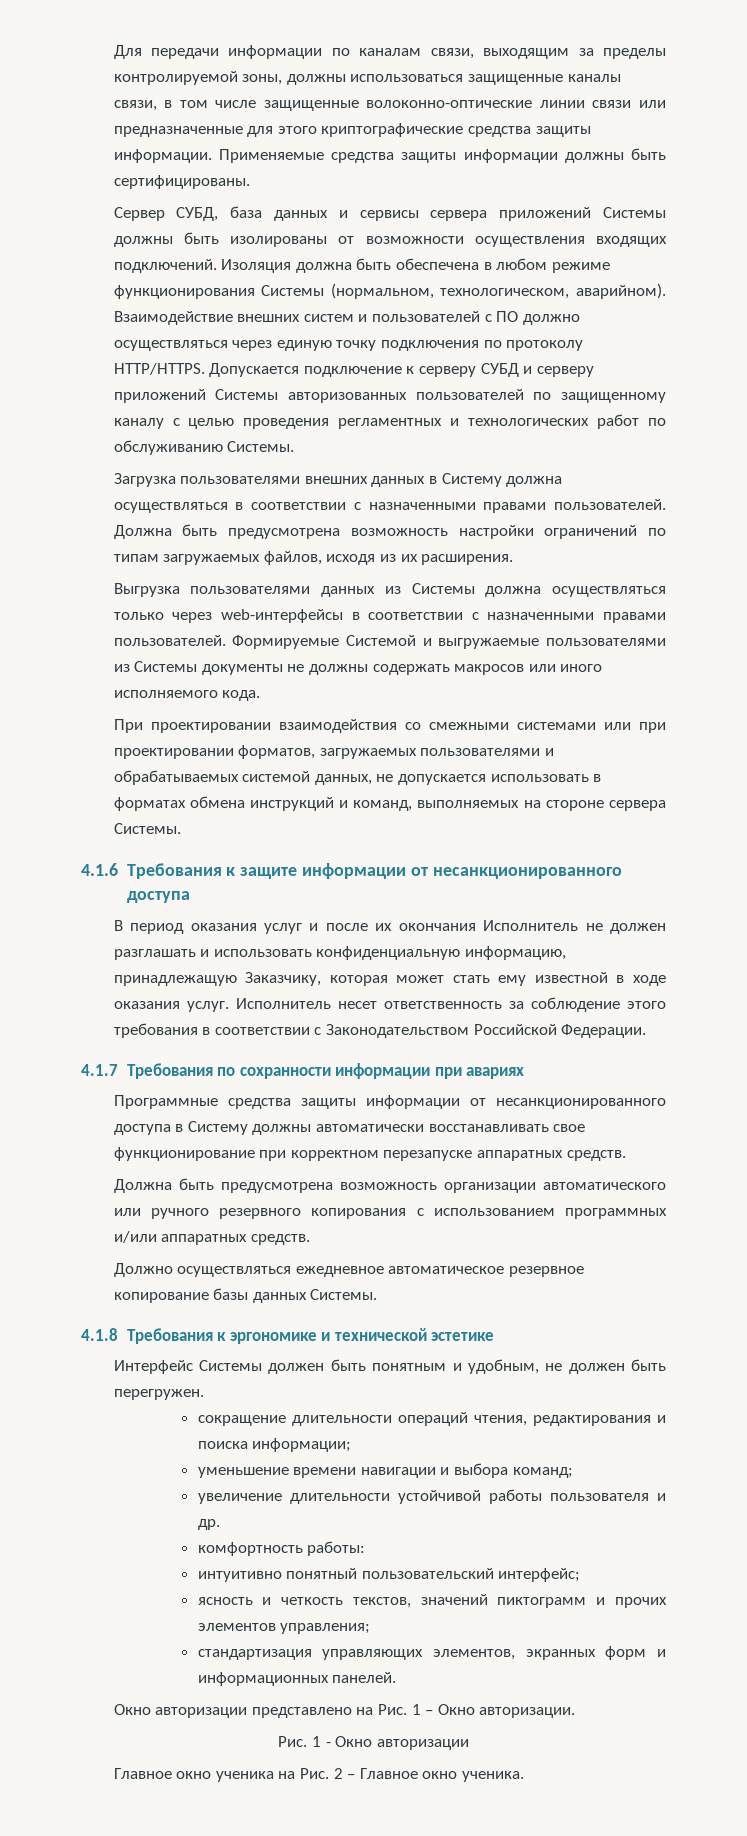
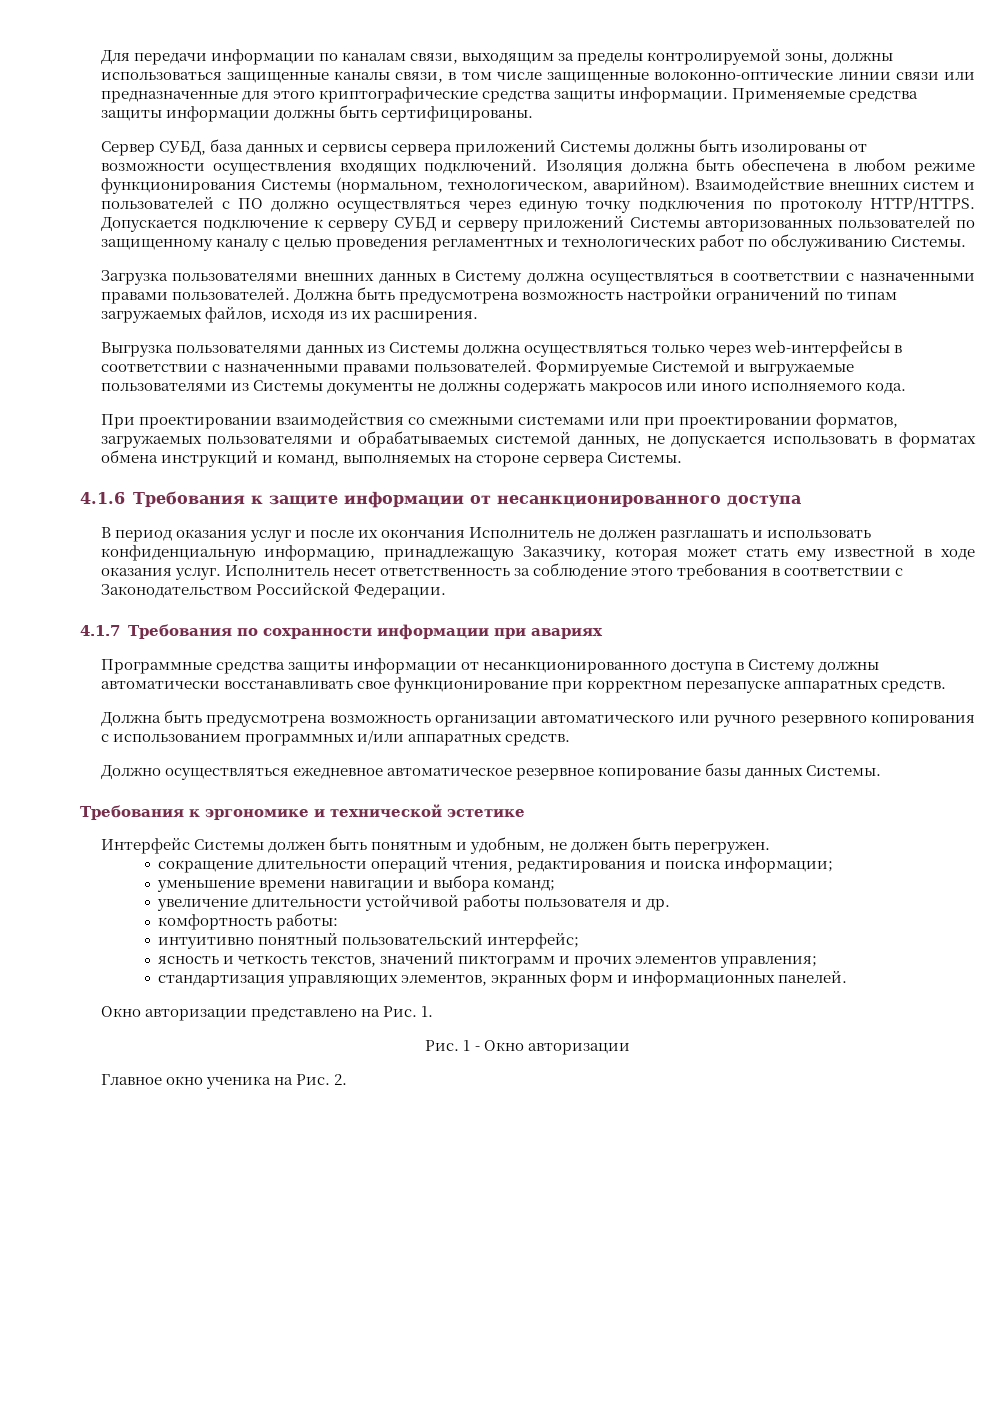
[81,1328,118,1341] 4.1.8 -> (881, 770) none
[411,1704,576,1718] 1 – Окно авторизации. -> [420,1006,433,1017] 1.
[333,1768,524,1782] 2 – Главное окно ученика. -> [333,1074,347,1085] 2.

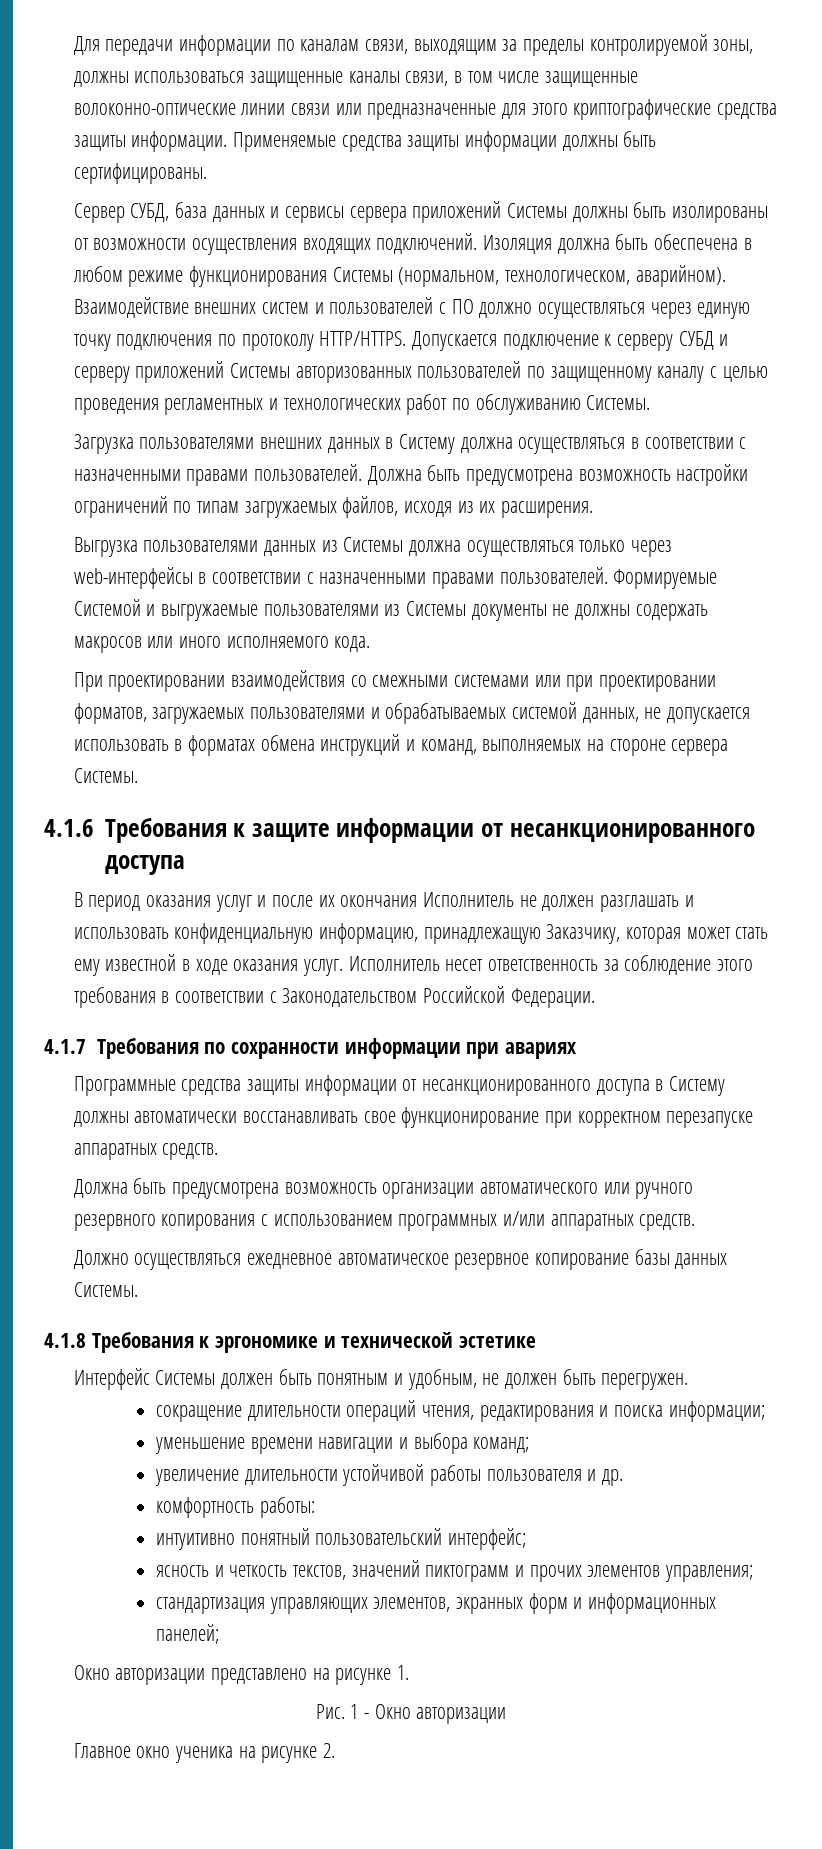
(881, 770) none -> [44,1333,86,1348] 4.1.8
[778,970,848,983] панелей. -> [156,1624,220,1644] панелей;
[382,1006,417,1017] Рис. -> [335,1668,392,1685] рисунке
[295,1074,330,1085] Рис. -> [261,1746,318,1763] рисунке

